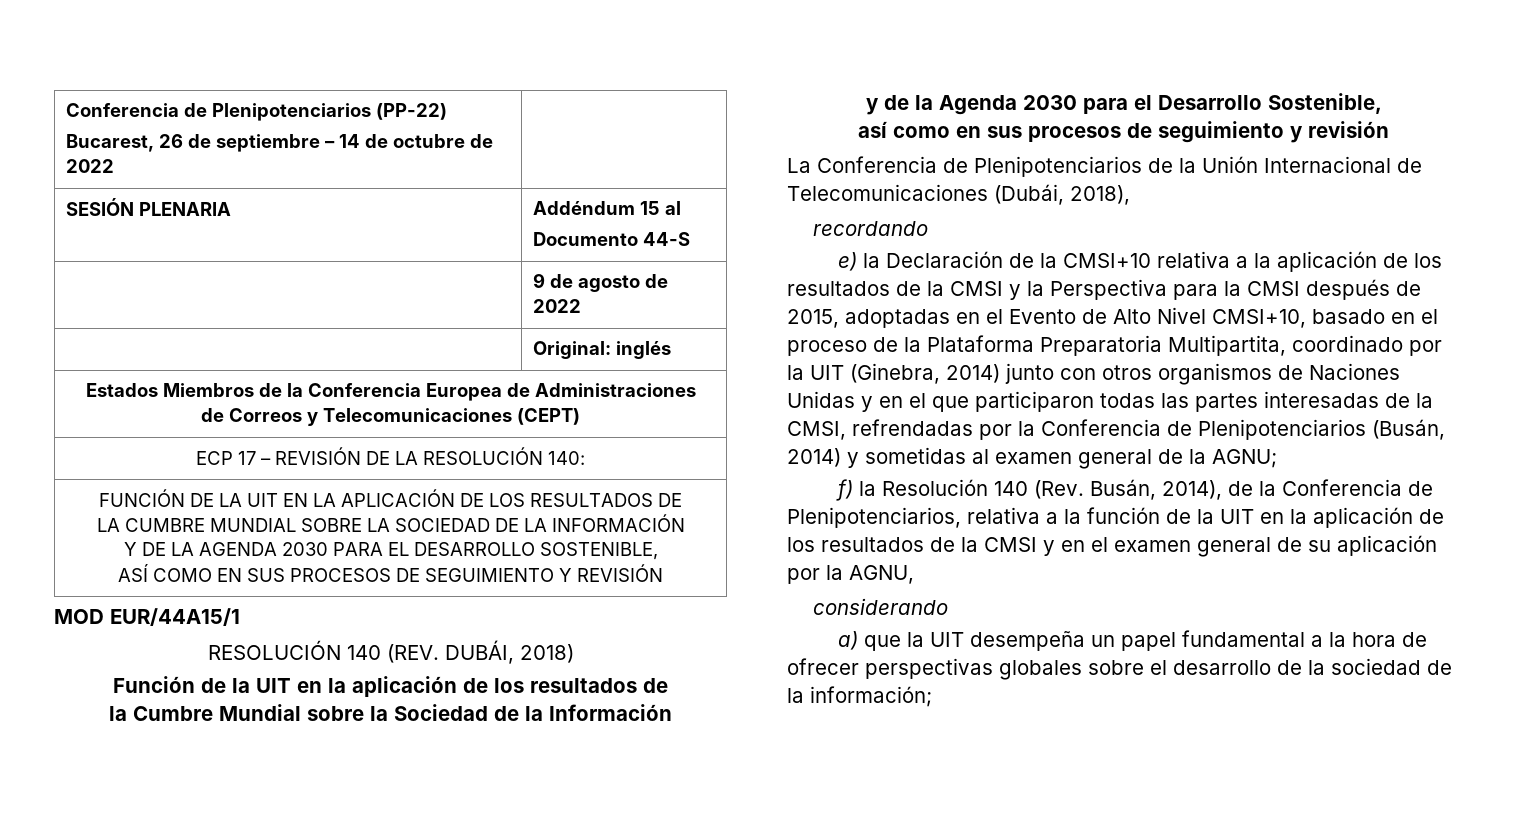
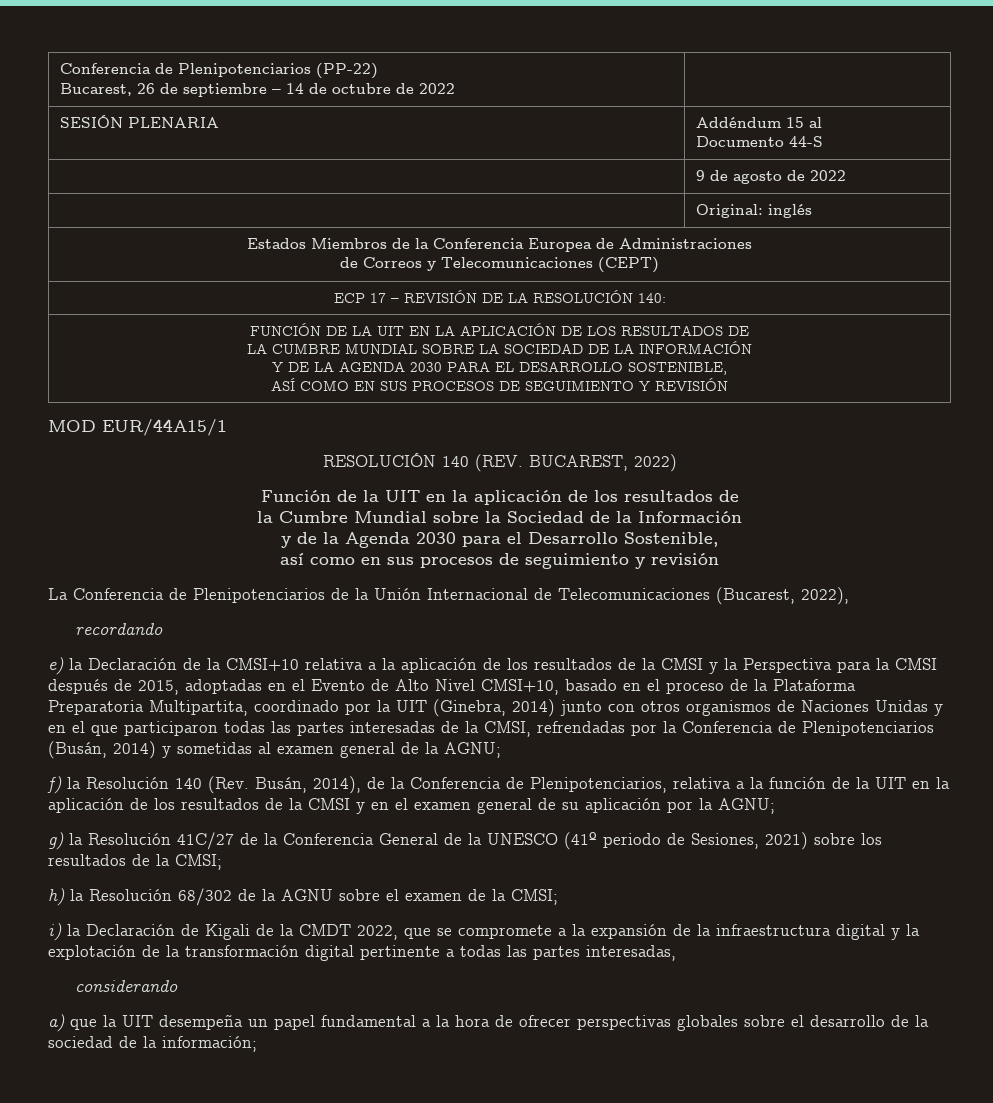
[444,640,574,664] DUBÁI, 2018) -> [528,454,677,472] BUCAREST, 2022)
[994,184,1130,205] (Dubái, 2018), -> [716,587,849,605] (Bucarest, 2022),
[849,565,914,584] AGNU, -> [718,798,775,814] [48,832,882,850] [48,854,222,870] [48,888,558,906] [48,923,920,941] [48,945,676,961] AGNU; // g) la Resolución 41C/27 de la Conferencia General de la UNESCO (41º periodo de Sesiones, 2021) sobre los resultados de la CMSI; // h) la Resolución 68/302 de la AGNU sobre el examen de la CMSI; // i) la Declaración de Kigali de la CMDT 2022, que se compromete a la expansión de la infraestructura digital y la explotación de la transformación digital pertinente a todas las partes interesadas,

